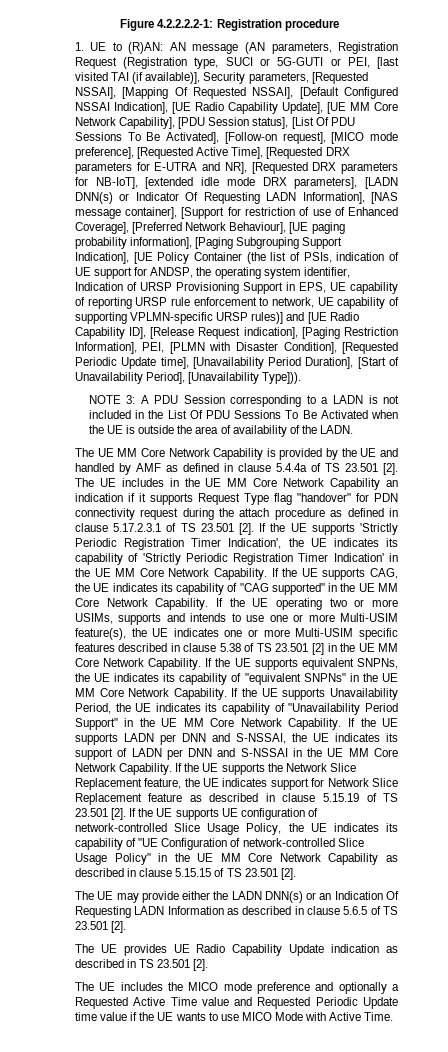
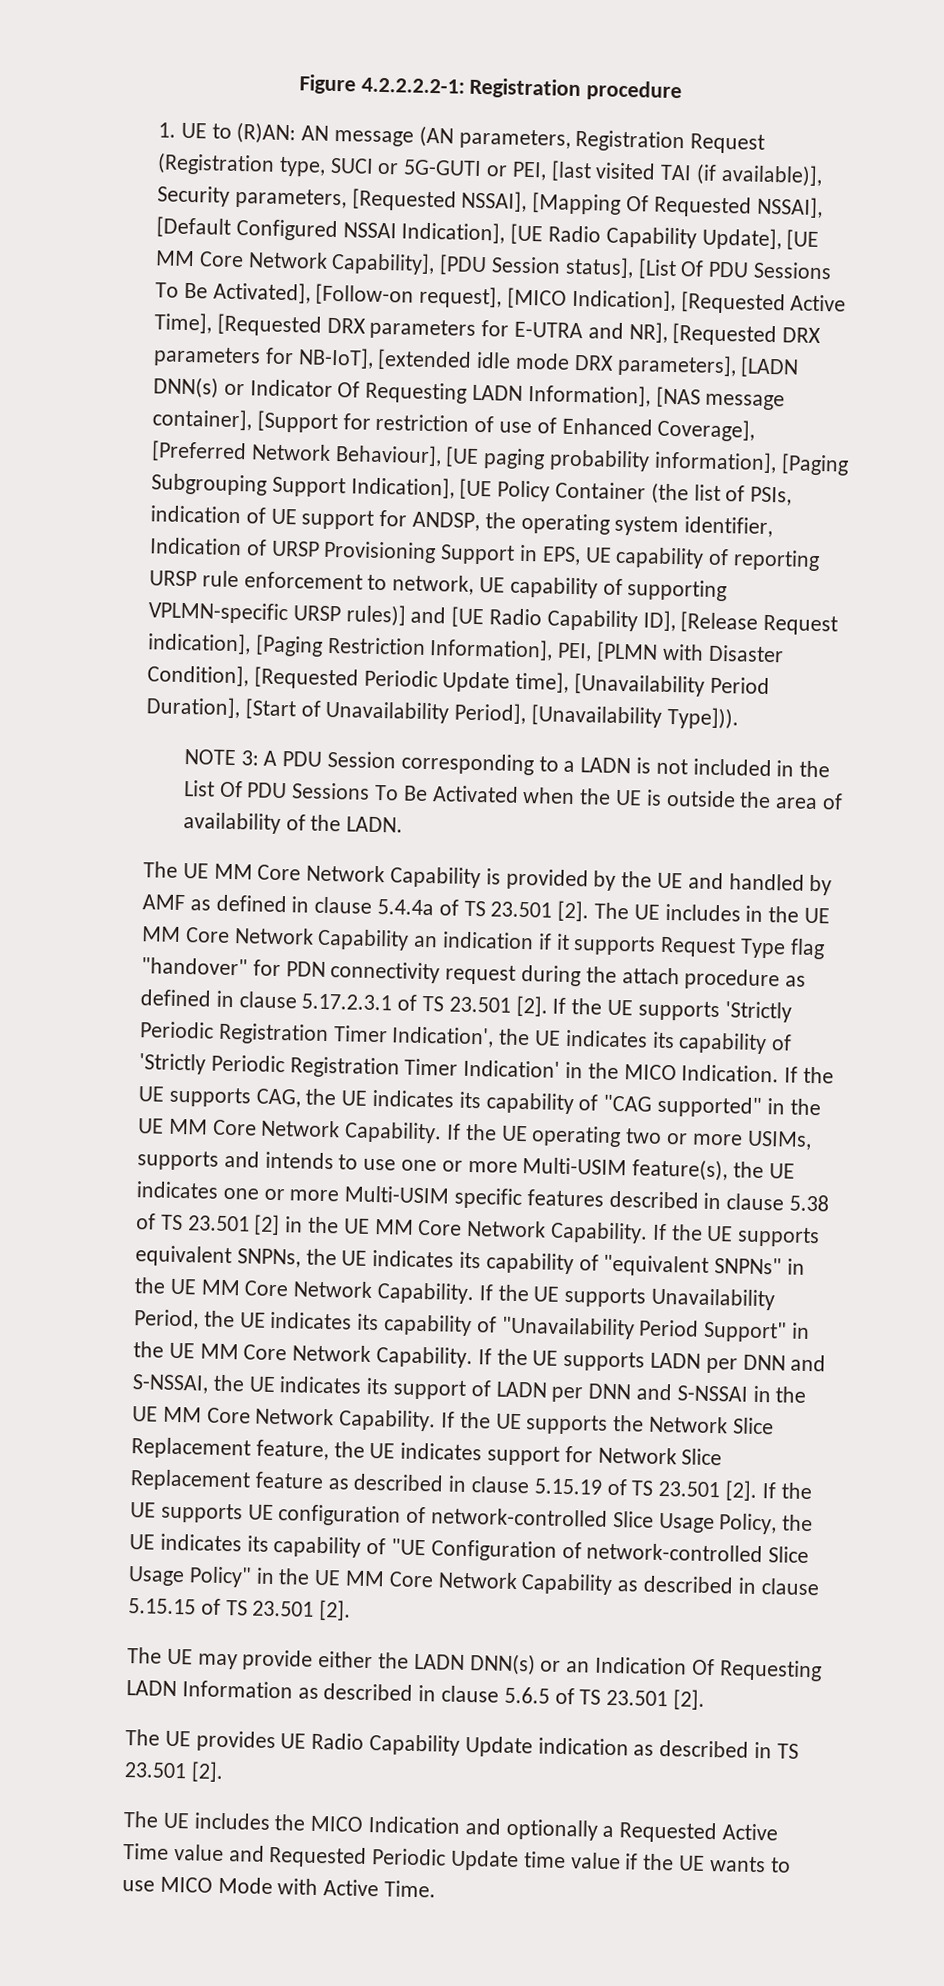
[370,132,398,141] [74,147,134,159] mode preference], -> [571,288,676,312] Indication],
[94,568,267,580] UE MM Core Network Capability. -> [623,1064,780,1083] MICO Indication.
[223,982,310,994] mode preference -> [367,1816,461,1834] Indication

